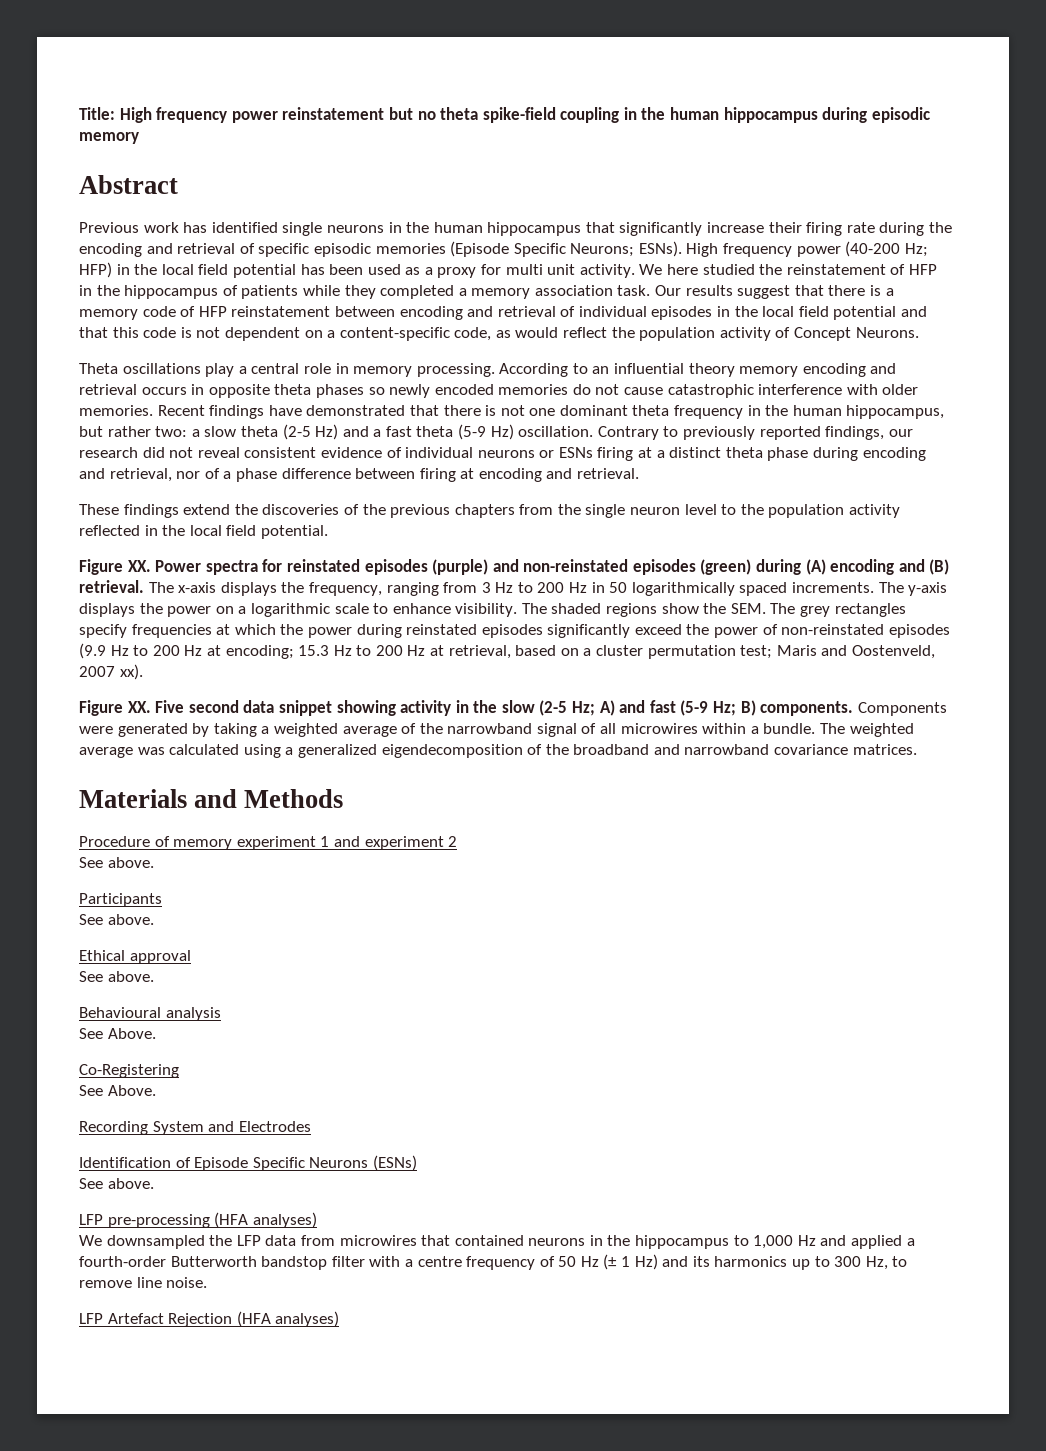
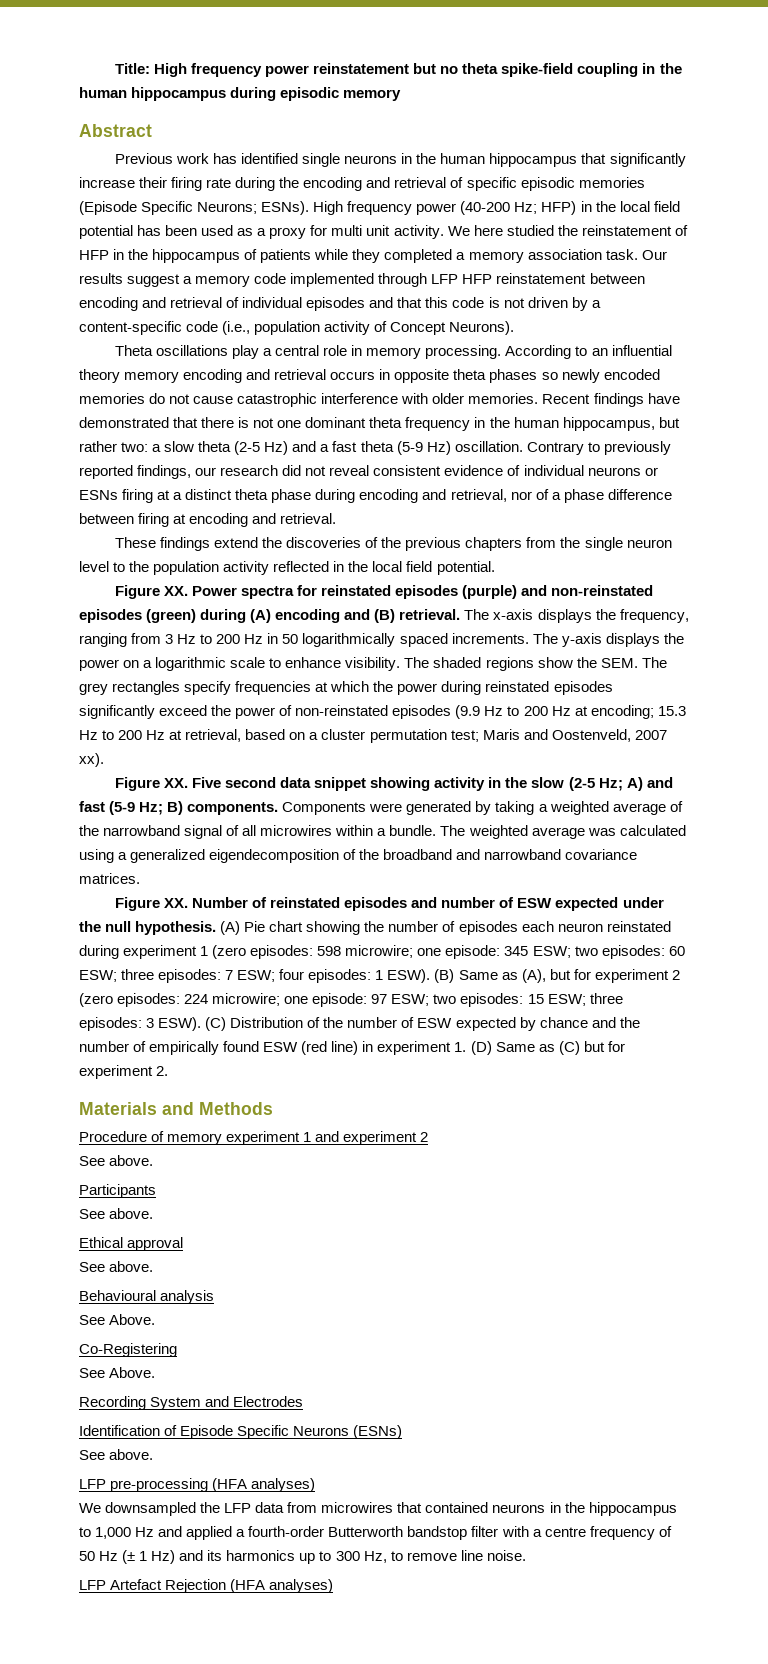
[794,285,894,296] [79,306,196,320] that there is a memory code of -> [183,273,459,287] a memory code implemented through LFP
[717,306,897,320] in the local field potential -> (366, 304) none
[224,327,635,341] dependent on a content-specific code, as would reflect the -> [527,297,601,311] [79,321,251,335] driven by a content-specific code (i.e.,
[855,327,919,338] Neurons. -> [449,321,515,335] Neurons).
(917, 749) none -> [114,897,664,911] [79,921,671,935] [79,945,685,959] [79,969,680,983] [79,993,623,1007] [79,1017,640,1031] [79,1041,625,1055] [79,1065,169,1079] // Figure XX. Number of reinstated episodes and number of ESW expected under the null hypothesis. (A) Pie chart showing the number of episodes each neuron reinstated during experiment 1 (zero episodes: 598 microwire; one episode: 345 ESW; two episodes: 60 ESW; three episodes: 7 ESW; four episodes: 1 ESW). (B) Same as (A), but for experiment 2 (zero episodes: 224 microwire; one episode: 97 ESW; two episodes: 15 ESW; three episodes: 3 ESW). (C) Distribution of the number of ESW expected by chance and the number of empirically found ESW (red line) in experiment 1. (D) Same as (C) but for experiment 2.

